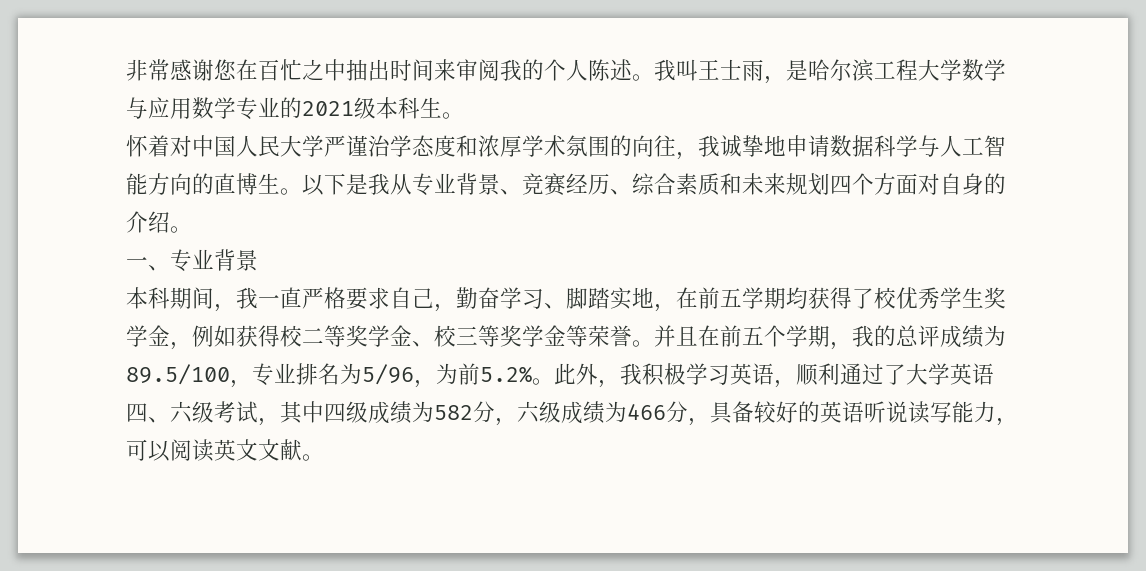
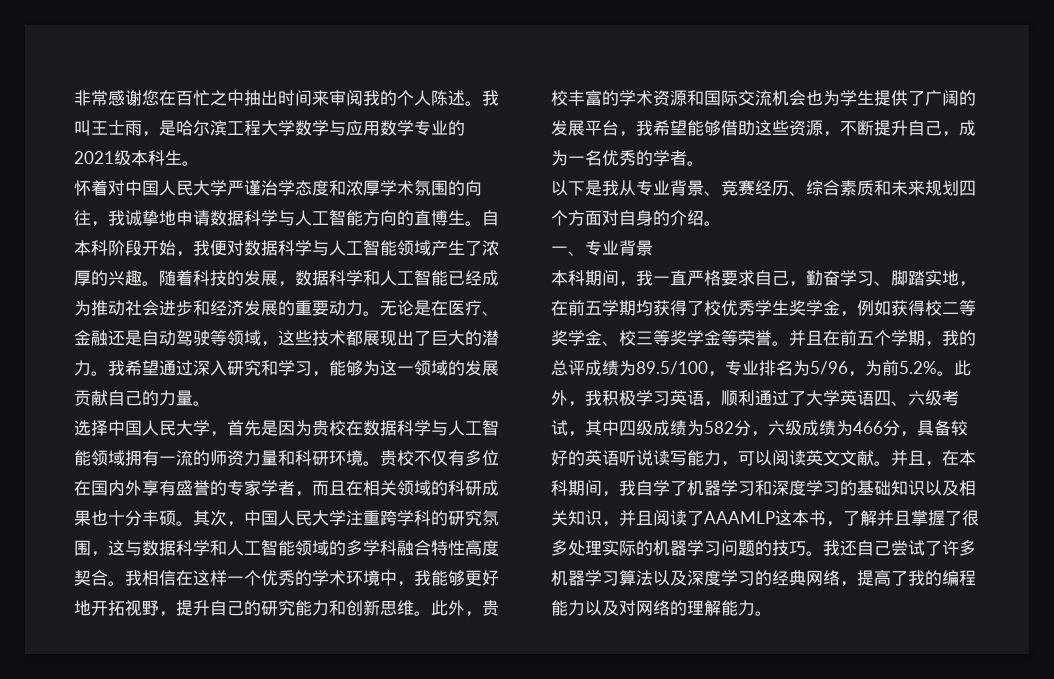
(302, 191) none -> [482,210,499,226] [74,239,499,257] [74,269,499,287] [74,300,499,316] [74,330,499,347] [74,360,499,377] [74,390,210,406] [74,419,499,437] [74,450,499,466] [74,480,499,497] [74,510,499,527] [74,539,499,557] [74,570,499,587] [74,600,499,617] [551,90,976,106] [551,120,976,137] [551,150,704,166] 自本科阶段开始，我便对数据科学与人工智能领域产生了浓厚的兴趣。随着科技的发展，数据科学和人工智能已经成为推动社会进步和经济发展的重要动力。无论是在医疗、金融还是自动驾驶等领域，这些技术都展现出了巨大的潜力。我希望通过深入研究和学习，能够为这一领域的发展贡献自己的力量。 // 选择中国人民大学，首先是因为贵校在数据科学与人工智能领域拥有一流的师资力量和科研环境。贵校不仅有多位在国内外享有盛誉的专家学者，而且在相关领域的科研成果也十分丰硕。其次，中国人民大学注重跨学科的研究氛围，这与数据科学和人工智能领域的多学科融合特性高度契合。我相信在这样一个优秀的学术环境中，我能够更好地开拓视野，提升自己的研究能力和创新思维。此外，贵校丰富的学术资源和国际交流机会也为学生提供了广阔的发展平台，我希望能够借助这些资源，不断提升自己，成为一名优秀的学者。 //
(324, 457) none -> [891,450,976,467] [551,480,976,497] [551,510,979,527] [551,540,976,556] [551,570,976,587] [551,600,772,616] 并且，在本科期间，我自学了机器学习和深度学习的基础知识以及相关知识，并且阅读了AAAMLP这本书，了解并且掌握了很多处理实际的机器学习问题的技巧。我还自己尝试了许多机器学习算法以及深度学习的经典网络，提高了我的编程能力以及对网络的理解能力。

